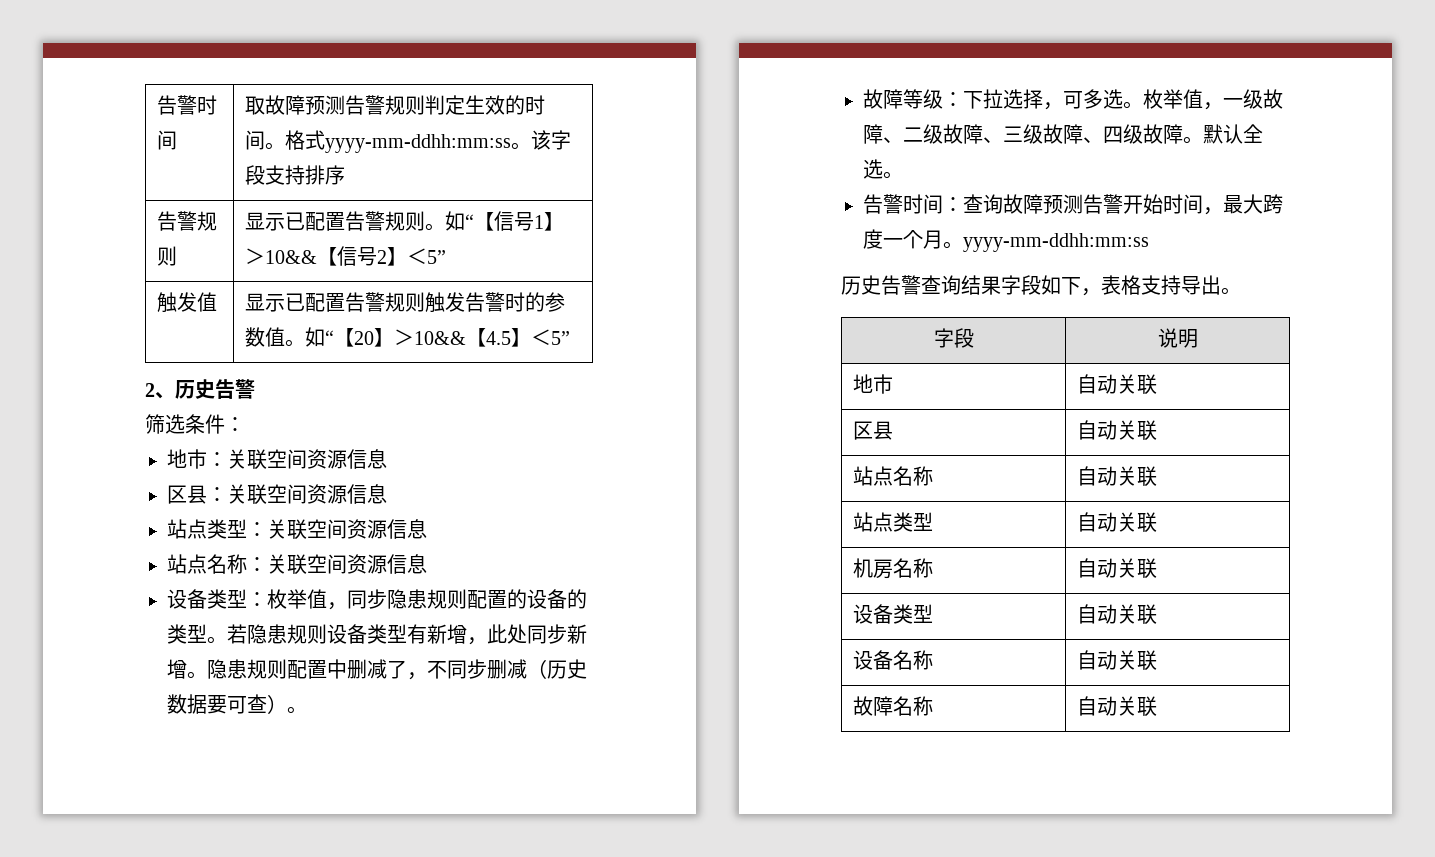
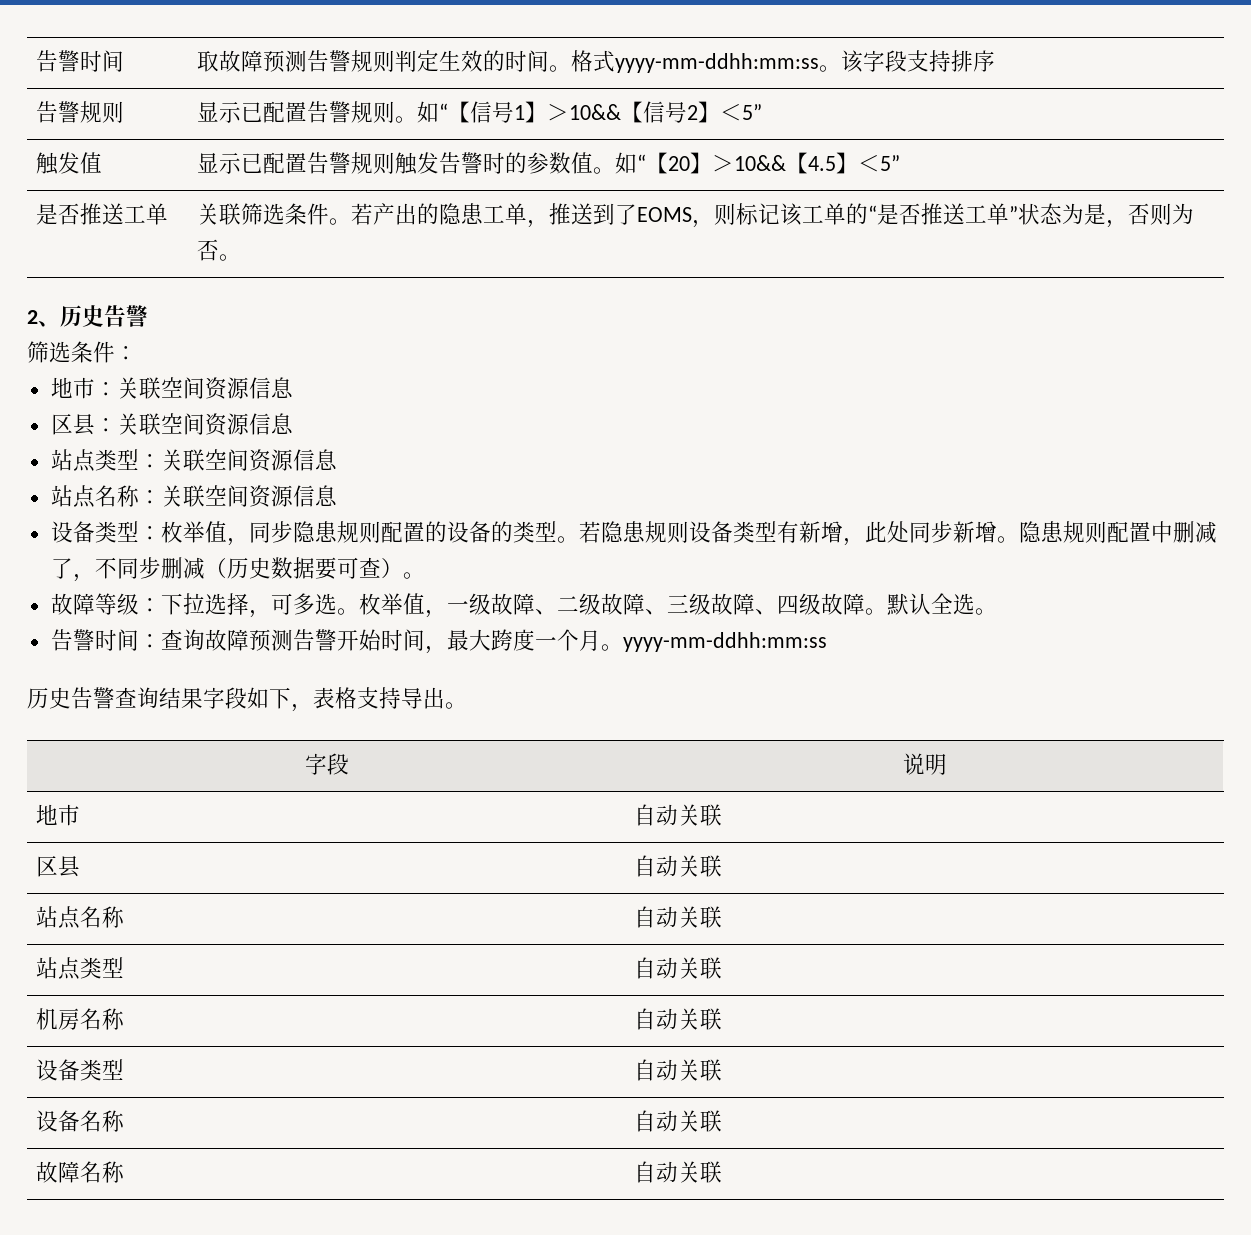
(570, 338) none -> [36,203,169,225] [197,203,1195,228] [197,239,242,261] // 是否推送工单 | 关联筛选条件。若产出的隐患工单，推送到了EOMS，则标记该工单的“是否推送工单”状态为是，否则为否。

